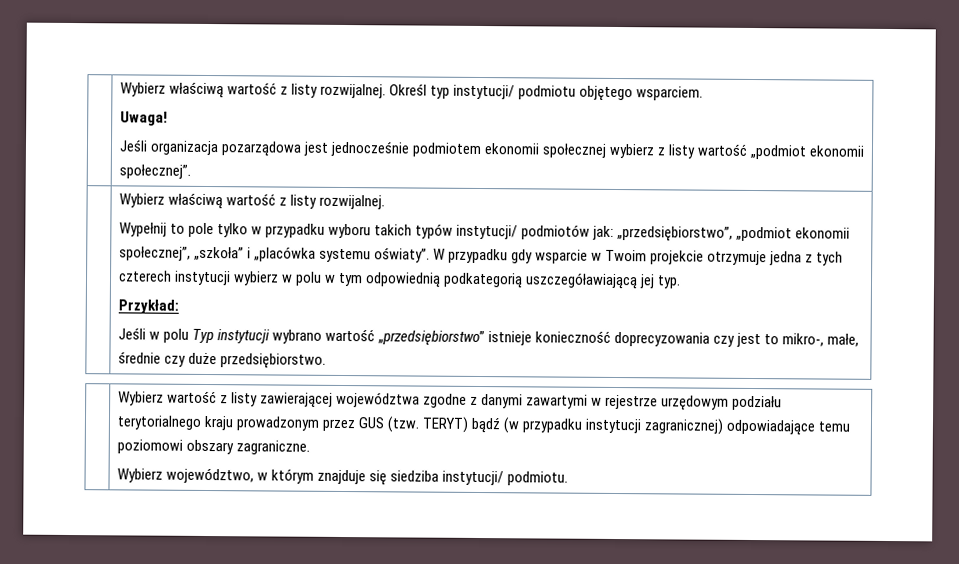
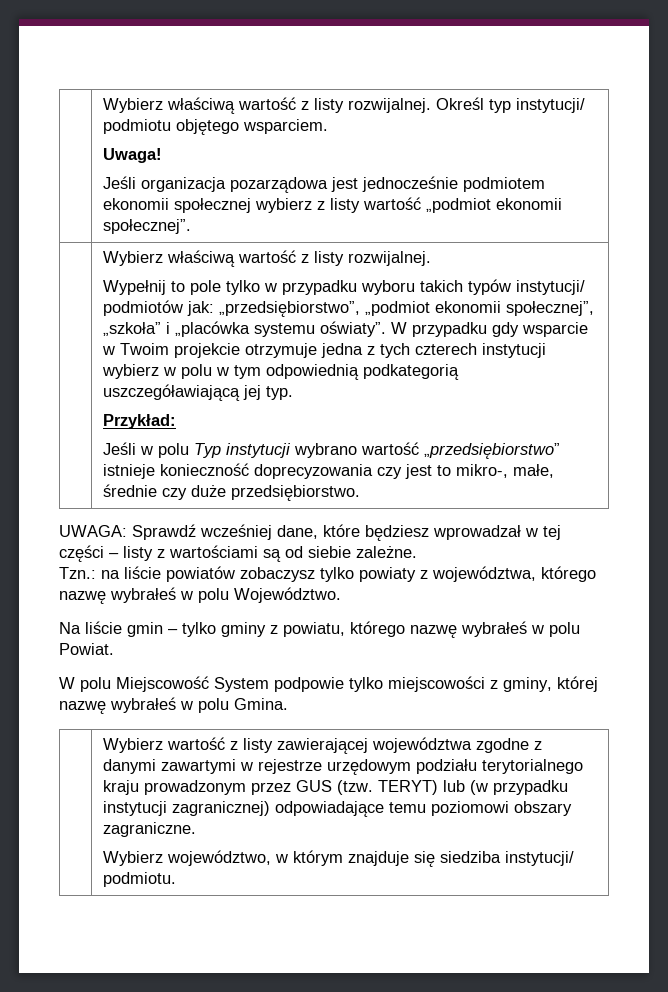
(326, 361) none -> [59,524,561,541] [59,545,417,562] [59,566,596,582] [59,587,341,604] [59,621,580,638] [59,643,114,655] [59,676,598,692] [59,697,288,714] // UWAGA: Sprawdź wcześniej dane, które będziesz wprowadzał w tej części – listy z wartościami są od siebie zależne. // Tzn.: na liście powiatów zobaczysz tylko powiaty z województwa, którego nazwę wybrałeś w polu Województwo. // Na liście gmin – tylko gminy z powiatu, którego nazwę wybrałeś w polu Powiat. // W polu Miejscowość System podpowie tylko miejscowości z gminy, której nazwę wybrałeś w polu Gmina.
[470,417,501,434] bądź -> [443,780,466,792] lub

